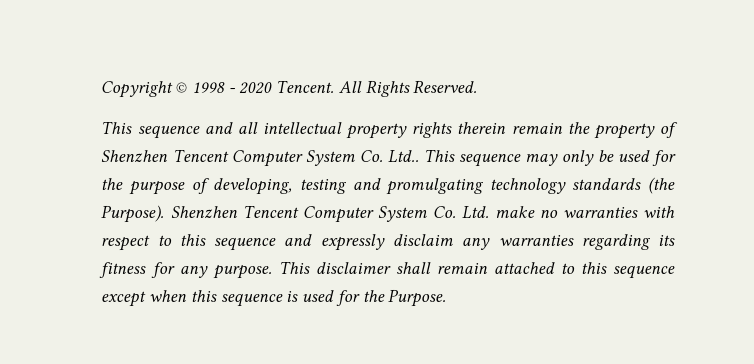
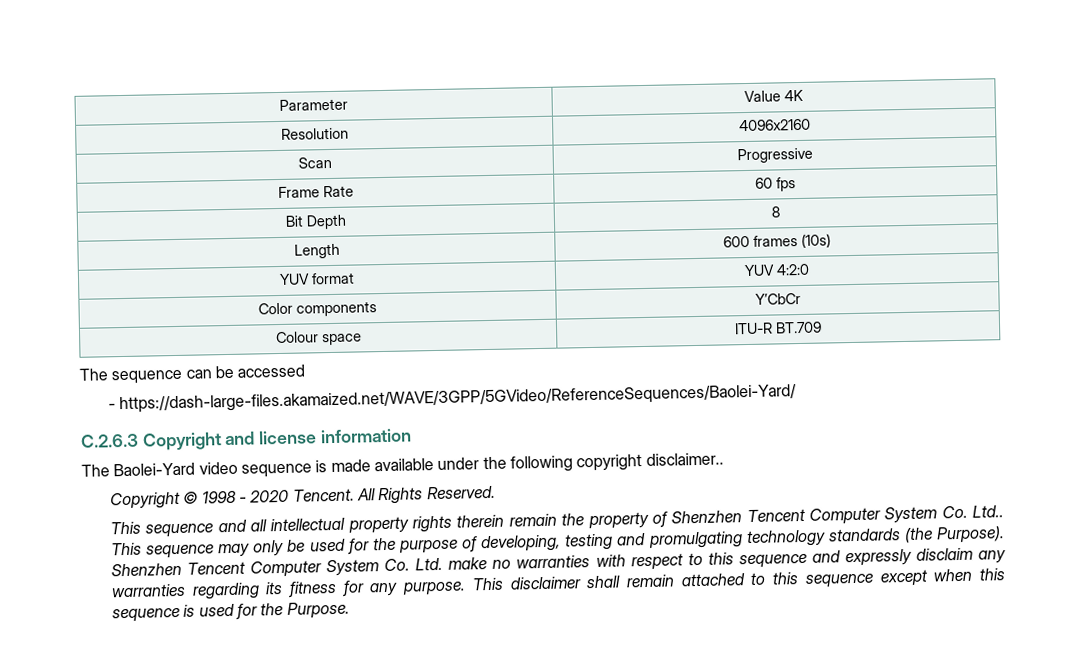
(101, 89) none -> [279,98,348,111] [744,89,804,103] [280,127,349,140] [738,118,811,132] [297,156,332,169] [736,147,813,164] [277,185,354,199] [755,177,796,192] [285,214,347,230] [771,206,780,218] [293,243,340,259] [722,233,831,248] [279,272,355,285] [744,263,810,277] [258,301,377,317] [754,292,801,305] [275,331,362,346] [734,321,822,335] [79,364,306,385] [107,384,798,414] [80,428,412,451] [81,452,724,478] Parameter | Value 4K // Resolution | 4096x2160 // Scan | Progressive // Frame Rate | 60 fps // Bit Depth | 8 // Length | 600 frames (10s) // YUV format | YUV 4:2:0 // Color components | Y’CbCr // Colour space | ITU-R BT.709 // The sequence can be accessed // - https://dash-large-files.akamaized.net/WAVE/3GPP/5GVideo/ReferenceSequences/Baolei-Yard/ // C.2.6.3 Copyright and license information // The Baolei-Yard video sequence is made available under the following copyright disclaimer.. //

